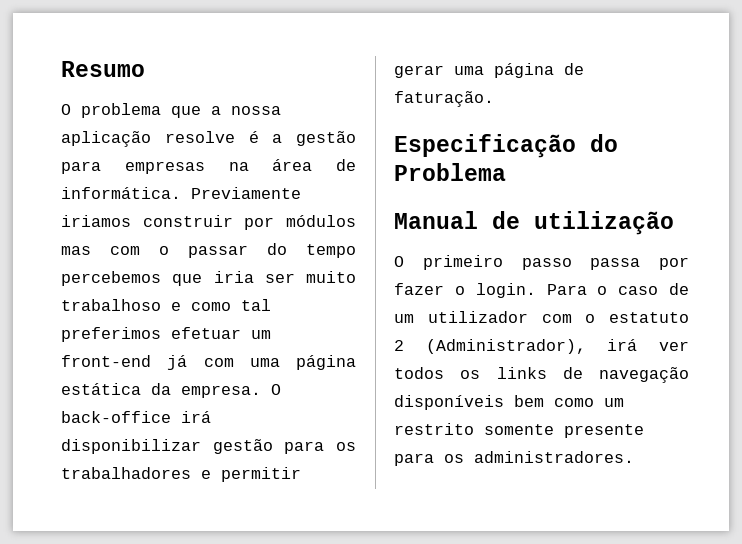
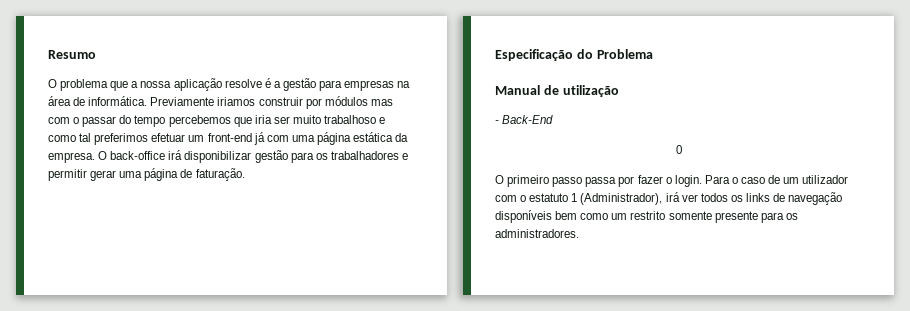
(674, 223) none -> [495,115,554,124] [675,145,682,154] // - Back-End // 0
[394,340,404,351] 2 -> [571,193,578,202] 1

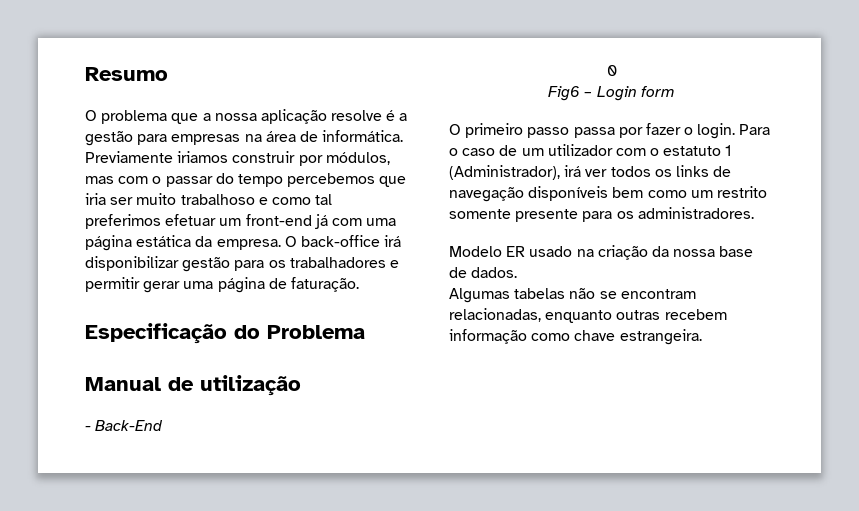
[324,96,368,106] módulos -> [325,152,390,165] módulos,
(682, 149) none -> [548,86,675,101] // Fig6 – Login form
(579, 233) none -> [449,245,754,260] [449,267,518,278] [449,288,696,303] [449,308,727,323] [449,329,702,345] // Modelo ER usado na criação da nossa base de dados. // Algumas tabelas não se encontram relacionadas, enquanto outras recebem informação como chave estrangeira.

